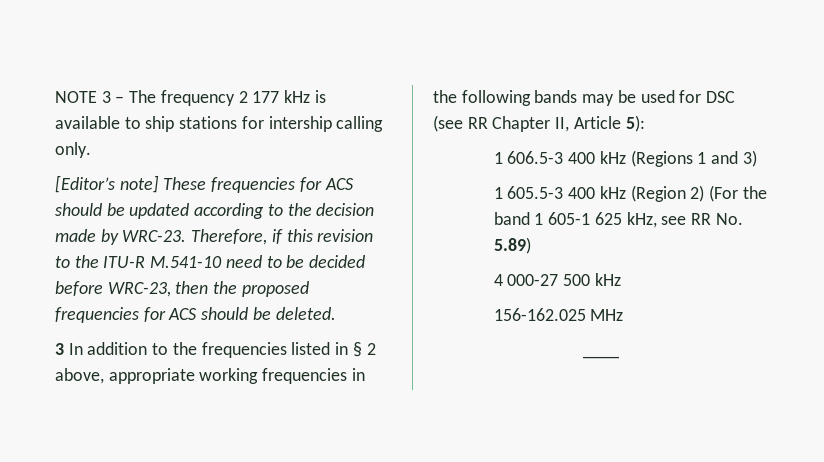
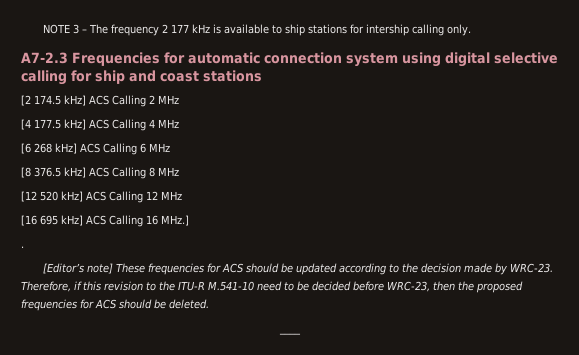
(91, 150) none -> [21,52,558,67] [21,70,262,85] [21,95,179,107] [21,119,179,131] [21,143,170,155] [21,167,179,179] [21,191,182,203] [21,215,189,227] [21,246,24,248] // A7-2.3 Frequencies for automatic connection system using digital selective calling for ship and coast stations // [2 174.5 kHz] ACS Calling 2 MHz // [4 177.5 kHz] ACS Calling 4 MHz // [6 268 kHz] ACS Calling 6 MHz // [8 376.5 kHz] ACS Calling 8 MHz // [12 520 kHz] ACS Calling 12 MHz // [16 695 kHz] ACS Calling 16 MHz.] // .
[55,342,376,358] [55,368,365,384] [433,90,736,106] [433,115,645,132] [493,150,757,167] [493,185,767,202] [493,212,743,228] [493,237,531,254] [493,273,621,286] [493,308,624,321] // 3 In addition to the frequencies listed in § 2 above, appropriate working frequencies in the following bands may be used for DSC (see RR Chapter II, Article 5): // 1 606.5-3 400 kHz (Regions 1 and 3) // 1 605.5-3 400 kHz (Region 2) (For the band 1 605-1 625 kHz, see RR No. 5.89) // 4 000-27 500 kHz // 156-162.025 MHz -> (209, 304) none

